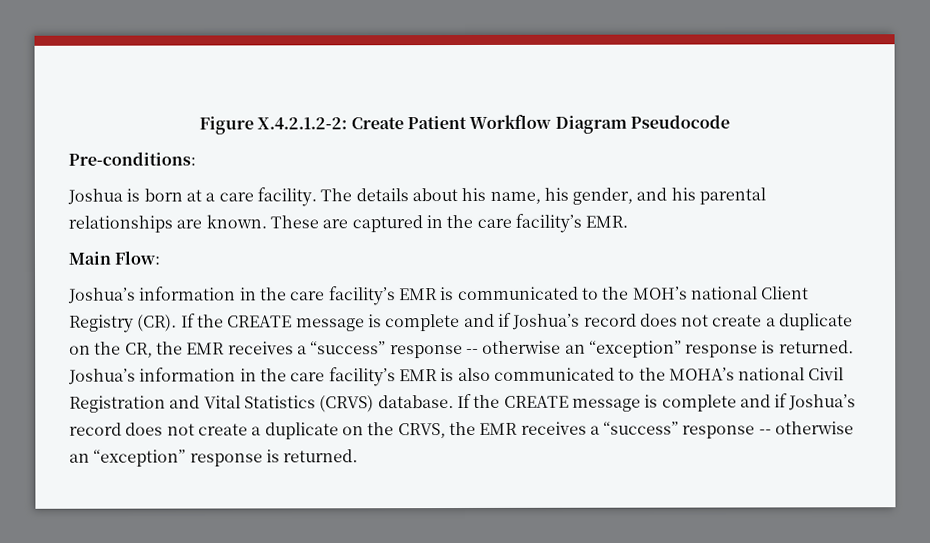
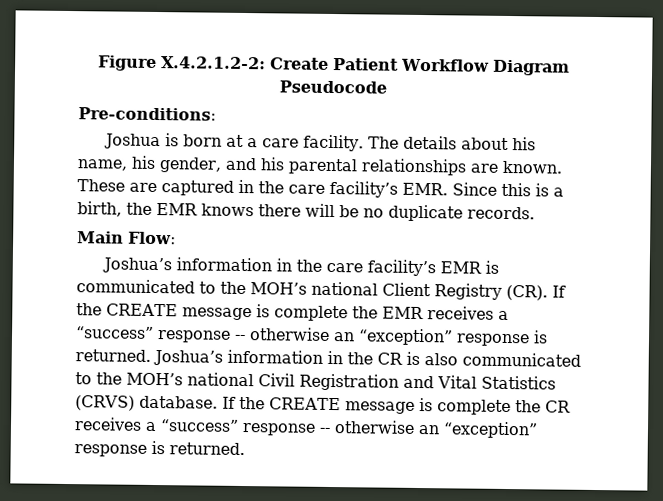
(629, 221) none -> [452,182,564,197] [77,201,535,222] Since this is a birth, the EMR knows there will be no duplicate records.
[463,312,854,331] [69,341,153,358] and if Joshua’s record does not create a duplicate on the CR, -> (348, 313) none
[290,367,438,387] care facility’s EMR -> [377,352,403,365] CR
[668,367,735,381] MOHA’s -> [126,372,183,386] MOH’s
[739,393,857,411] [69,421,519,440] and if Joshua’s record does not create a duplicate on the CRVS, the EMR -> [514,400,571,413] the CR

